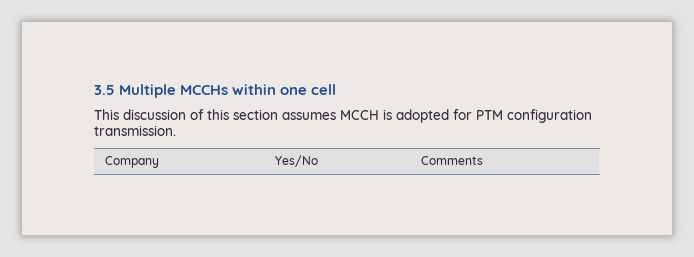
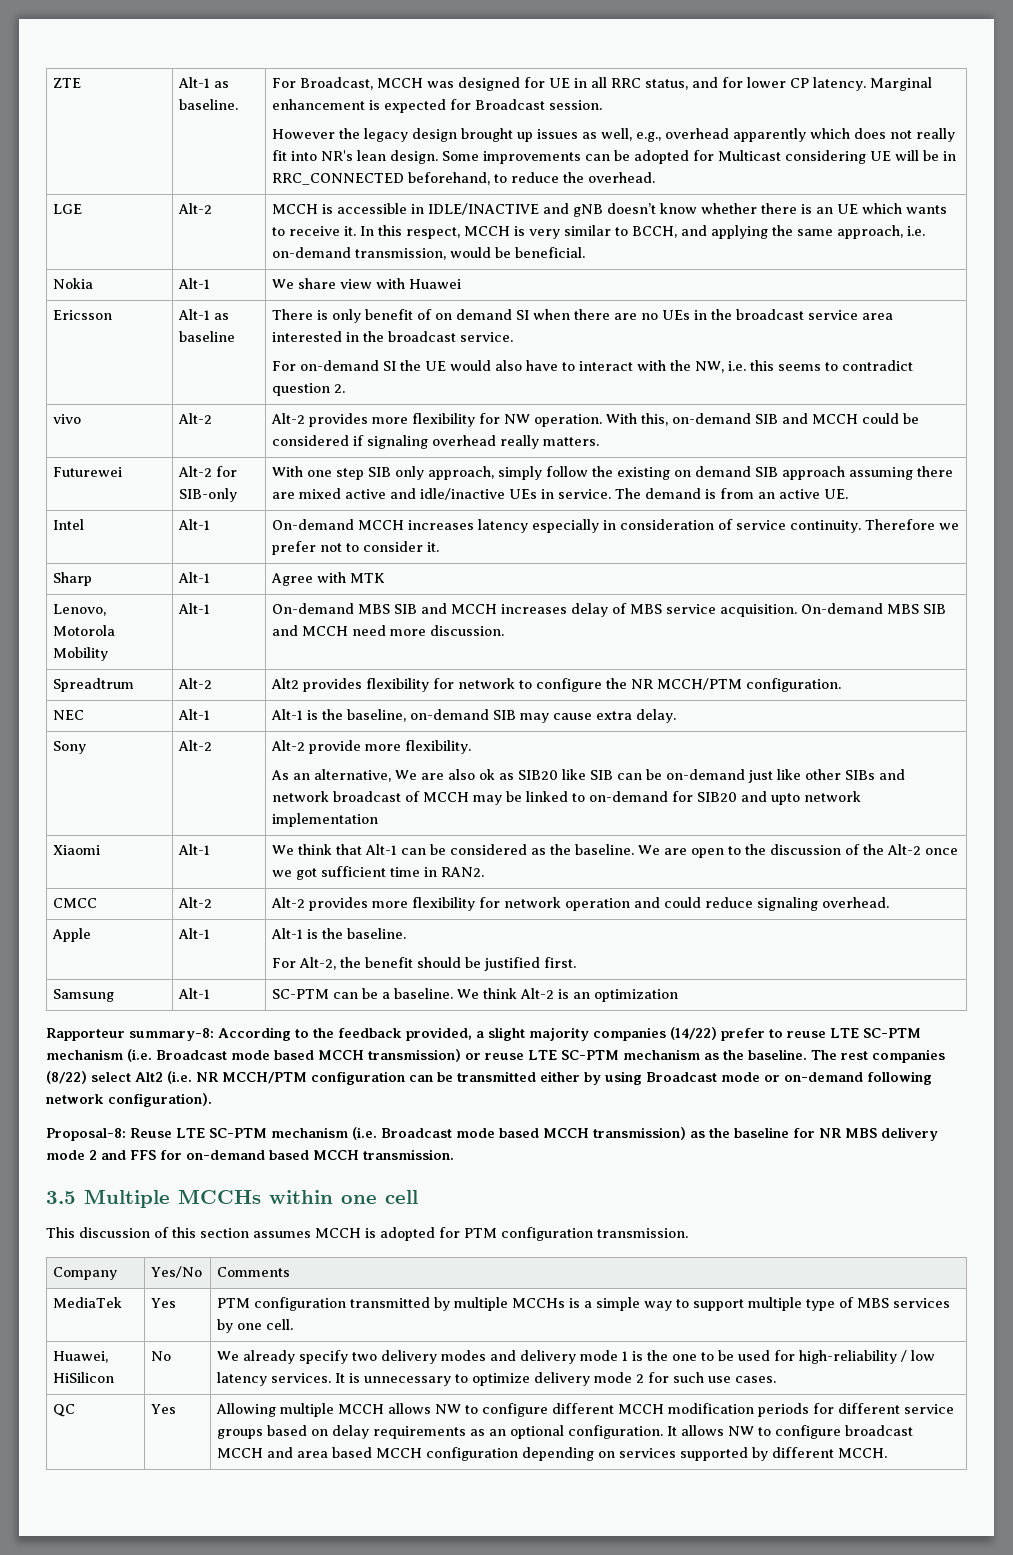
(94, 90) none -> [53,78,82,88] [178,77,230,88] [179,99,239,110] [272,77,933,91] [272,99,603,113] [272,128,956,142] [272,150,957,164] [272,172,656,185] [53,204,83,214] [178,203,213,214] [272,203,948,217] [272,225,926,239] [272,247,586,260] [53,278,94,289] [178,278,211,289] [272,278,462,289] [53,310,113,320] [178,309,230,320] [179,331,236,342] [272,309,894,323] [272,331,514,342] [272,360,914,373] [272,383,346,396] [53,414,82,424] [178,413,213,424] [271,413,920,427] [272,435,600,449] [53,467,123,477] [178,466,238,477] [179,488,238,502] [272,466,954,480] [272,488,849,500] [53,519,85,530] [178,519,211,530] [272,519,960,533] [272,541,440,555] [53,572,93,586] [178,572,211,583] [271,572,386,586] [53,604,107,616] [53,625,116,636] [53,647,109,661] [178,603,211,614] [272,603,947,617] [272,625,505,636] [53,678,135,692] [178,678,213,689] [271,678,842,692] [53,710,85,720] [178,709,211,720] [271,709,677,723] [53,741,87,754] [178,740,213,751] [271,740,472,754] [271,769,906,783] [272,791,862,805] [272,813,379,827] [53,845,101,855] [178,844,211,855] [272,844,959,858] [272,866,485,880] [53,898,98,908] [178,897,213,908] [271,897,890,911] [52,928,92,942] [178,928,211,939] [271,928,407,939] [272,957,577,971] [53,989,115,1002] [178,988,211,999] [272,988,679,1002] [46,1027,921,1041] [46,1049,945,1063] [46,1071,932,1085] [46,1093,212,1107] [46,1127,938,1141] [46,1149,454,1160] ZTE | Alt-1 as baseline. | For Broadcast, MCCH was designed for UE in all RRC status, and for lower CP latency. Marginal enhancement is expected for Broadcast session. // However the legacy design brought up issues as well, e.g., overhead apparently which does not really fit into NR's lean design. Some improvements can be adopted for Multicast considering UE will be in RRC_CONNECTED beforehand, to reduce the overhead. // LGE | Alt-2 | MCCH is accessible in IDLE/INACTIVE and gNB doesn’t know whether there is an UE which wants to receive it. In this respect, MCCH is very similar to BCCH, and applying the same approach, i.e. on-demand transmission, would be beneficial. // Nokia | Alt-1 | We share view with Huawei // Ericsson | Alt-1 as baseline | There is only benefit of on demand SI when there are no UEs in the broadcast service area interested in the broadcast service. // For on-demand SI the UE would also have to interact with the NW, i.e. this seems to contradict question 2. // vivo | Alt-2 | Alt-2 provides more flexibility for NW operation. With this, on-demand SIB and MCCH could be considered if signaling overhead really matters. // Futurewei | Alt-2 for SIB-only | With one step SIB only approach, simply follow the existing on demand SIB approach assuming there are mixed active and idle/inactive UEs in service. The demand is from an active UE. // Intel | Alt-1 | On-demand MCCH increases latency especially in consideration of service continuity. Therefore we prefer not to consider it. // Sharp | Alt-1 | Agree with MTK // Lenovo, Motorola Mobility | Alt-1 | On-demand MBS SIB and MCCH increases delay of MBS service acquisition. On-demand MBS SIB and MCCH need more discussion. // Spreadtrum | Alt-2 | Alt2 provides flexibility for network to configure the NR MCCH/PTM configuration. // NEC | Alt-1 | Alt-1 is the baseline, on-demand SIB may cause extra delay. // Sony | Alt-2 | Alt-2 provide more flexibility. // As an alternative, We are also ok as SIB20 like SIB can be on-demand just like other SIBs and network broadcast of MCCH may be linked to on-demand for SIB20 and upto network implementation // Xiaomi | Alt-1 | We think that Alt-1 can be considered as the baseline. We are open to the discussion of the Alt-2 once we got sufficient time in RAN2. // CMCC | Alt-2 | Alt-2 provides more flexibility for network operation and could reduce signaling overhead. // Apple | Alt-1 | Alt-1 is the baseline. // For Alt-2, the benefit should be justified first. // Samsung | Alt-1 | SC-PTM can be a baseline. We think Alt-2 is an optimization // Rapporteur summary-8: According to the feedback provided, a slight majority companies (14/22) prefer to reuse LTE SC-PTM mechanism (i.e. Broadcast mode based MCCH transmission) or reuse LTE SC-PTM mechanism as the baseline. The rest companies (8/22) select Alt2 (i.e. NR MCCH/PTM configuration can be transmitted either by using Broadcast mode or on-demand following network configuration). // Proposal-8: Reuse LTE SC-PTM mechanism (i.e. Broadcast mode based MCCH transmission) as the baseline for NR MBS delivery mode 2 and FFS for on-demand based MCCH transmission. //
(483, 160) none -> [53,1297,123,1308] [151,1298,177,1308] [217,1297,951,1311] [217,1319,294,1333] [53,1351,109,1363] [53,1372,115,1383] [151,1351,172,1361] [217,1350,936,1364] [217,1372,777,1386] [53,1404,76,1417] [151,1404,177,1414] [216,1403,955,1417] [217,1425,914,1439] [217,1447,888,1461] // MediaTek | Yes | PTM configuration transmitted by multiple MCCHs is a simple way to support multiple type of MBS services by one cell. // Huawei, HiSilicon | No | We already specify two delivery modes and delivery mode 1 is the one to be used for high-reliability / low latency services. It is unnecessary to optimize delivery mode 2 for such use cases. // QC | Yes | Allowing multiple MCCH allows NW to configure different MCCH modification periods for different service groups based on delay requirements as an optional configuration. It allows NW to configure broadcast MCCH and area based MCCH configuration depending on services supported by different MCCH.

